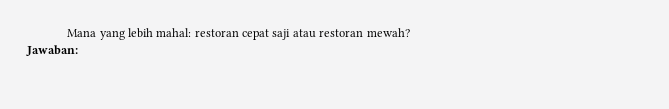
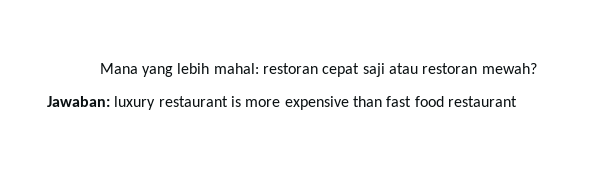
(78, 50) none -> [114,96,517,110] luxury restaurant is more expensive than fast food restaurant

